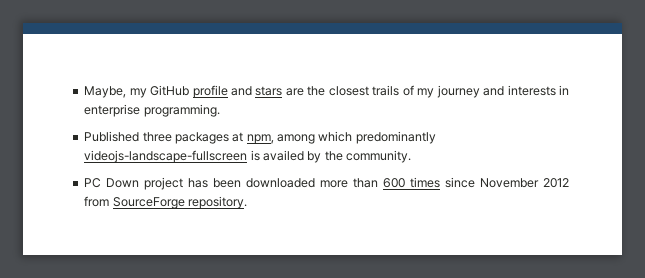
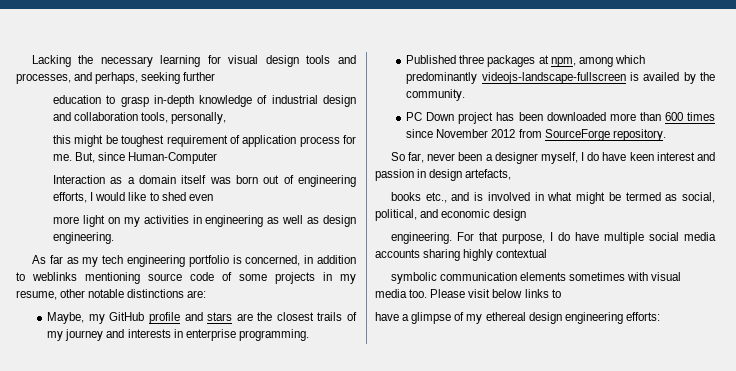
(84, 92) none -> [31,55,356,67] [16,72,216,84] [53,95,356,107] [53,112,227,124] [53,135,356,147] [53,152,218,164] [53,175,356,187] [53,192,213,203] [53,215,356,227] [53,232,115,244] [31,255,356,267] [16,272,356,284] [16,289,207,300] Lacking the necessary learning for visual design tools and processes, and perhaps, seeking further // education to grasp in-depth knowledge of industrial design and collaboration tools, personally, // this might be toughest requirement of application process for me. But, since Human-Computer // Interaction as a domain itself was born out of engineering efforts, I would like to shed even // more light on my activities in engineering as well as design engineering. // As far as my tech engineering portfolio is concerned, in addition to weblinks mentioning source code of some projects in my resume, other notable distinctions are: //
(247, 202) none -> [390,152,715,164] [375,169,512,181] [390,192,715,204] [375,209,527,221] [390,232,716,244] [375,249,548,261] [390,272,682,284] [375,289,561,298] [375,312,660,324] // So far, never been a designer myself, I do have keen interest and passion in design artefacts, // books etc., and is involved in what might be termed as social, political, and economic design // engineering. For that purpose, I do have multiple social media accounts sharing highly contextual // symbolic communication elements sometimes with visual media too. Please visit below links to // have a glimpse of my ethereal design engineering efforts:

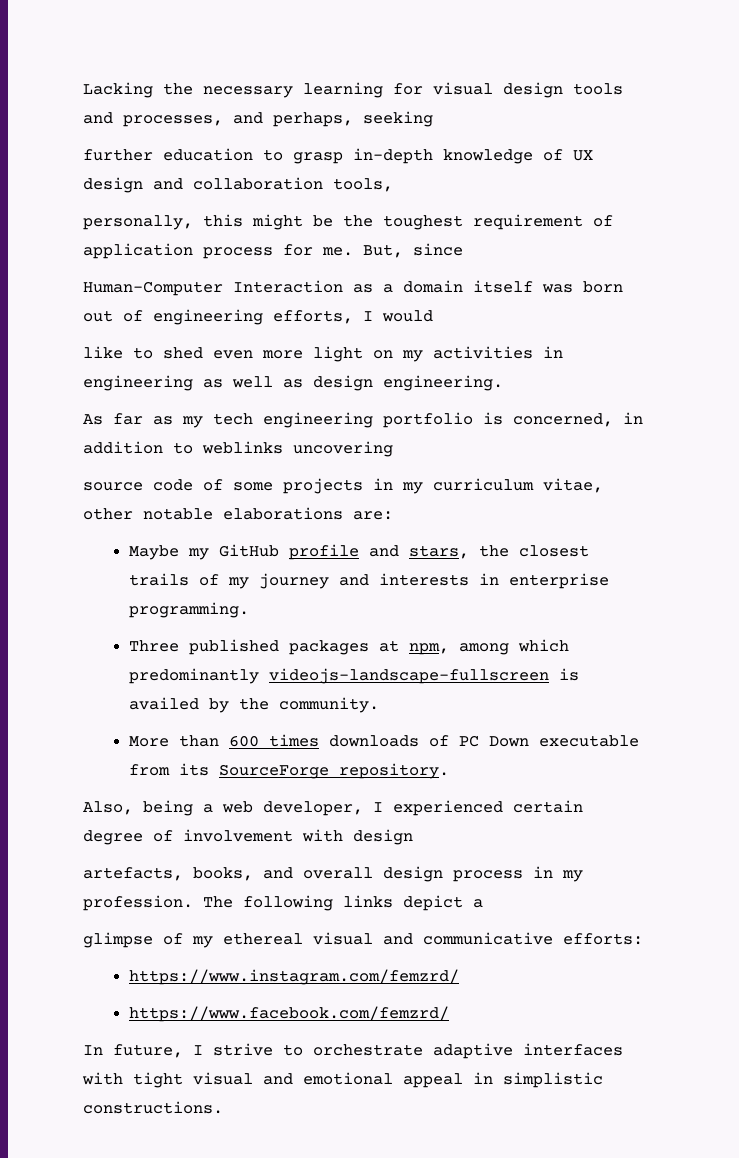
(181, 78) none -> (433, 119) //
(216, 76) // -> (153, 155) none
[271,95,318,104] industrial -> [573,150,593,161] UX
(169, 117) none -> (393, 185) //
(227, 118) // -> (193, 222) none
(118, 139) none -> [343,215,373,227] the
(126, 156) none -> (463, 249) //
(218, 158) // -> (223, 288) none
(126, 196) none -> (433, 316) //
(213, 197) // -> (253, 354) none
[85,272,140,284] mentioning -> [293,441,393,457] uncovering //
[16,290,57,300] resume, -> [433,478,603,493] curriculum vitae,
[127,289,185,298] distinctions -> [223,507,343,520] elaborations
[47,312,85,324] Maybe, -> [129,545,180,560] Maybe
[207,312,253,321] stars are -> [409,545,470,559] stars,
[406,55,485,64] Published three -> [129,639,280,655] Three published
[406,112,716,124] [406,129,666,141] [390,152,715,164] [375,169,512,181] [390,192,715,204] [375,209,527,221] [390,232,716,244] [375,249,548,261] [390,272,682,284] [375,289,561,298] [375,312,660,324] PC Down project has been downloaded more than 600 times since November 2012 from SourceForge repository. // So far, never been a designer myself, I do have keen interest and passion in design artefacts, // books etc., and is involved in what might be termed as social, political, and economic design // engineering. For that purpose, I do have multiple social media accounts sharing highly contextual // symbolic communication elements sometimes with visual media too. Please visit below links to // have a glimpse of my ethereal design engineering efforts: -> [129,734,640,747] [129,763,450,779] [83,800,583,816] [83,829,413,845] [83,866,583,882] [83,895,483,911] [83,932,643,948] [129,969,460,985] [129,1006,450,1022] [83,1043,623,1059] [82,1072,603,1088] [83,1101,223,1114] More than 600 times downloads of PC Down executable from its SourceForge repository. // Also, being a web developer, I experienced certain degree of involvement with design // artefacts, books, and overall design process in my profession. The following links depict a // glimpse of my ethereal visual and communicative efforts: // https://www.instagram.com/femzrd/ // https://www.facebook.com/femzrd/ // In future, I strive to orchestrate adaptive interfaces with tight visual and emotional appeal in simplistic constructions.

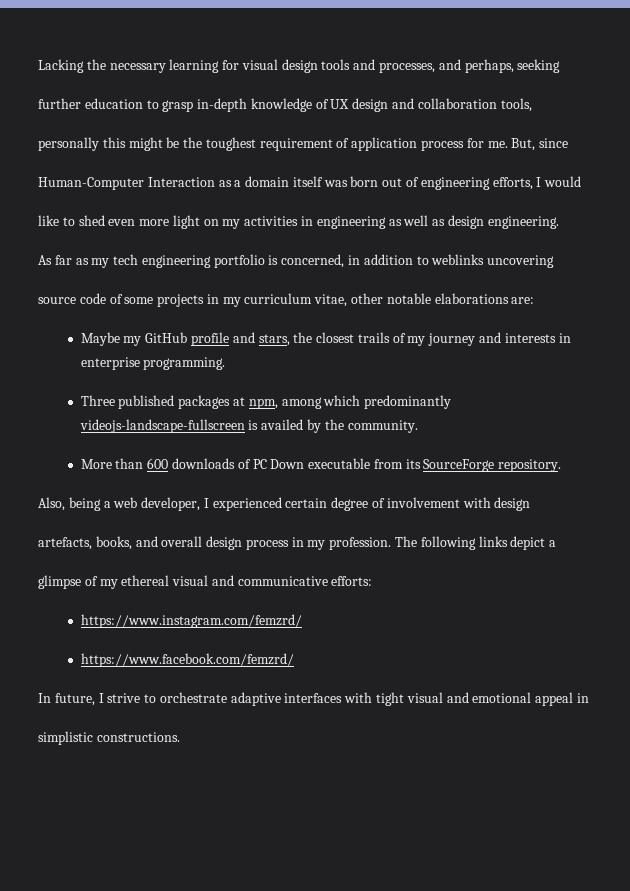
[83,215,193,230] personally, -> [38,137,99,151] personally
[269,734,320,747] times -> (169, 463) none
(493, 1078) none -> (589, 698) //

